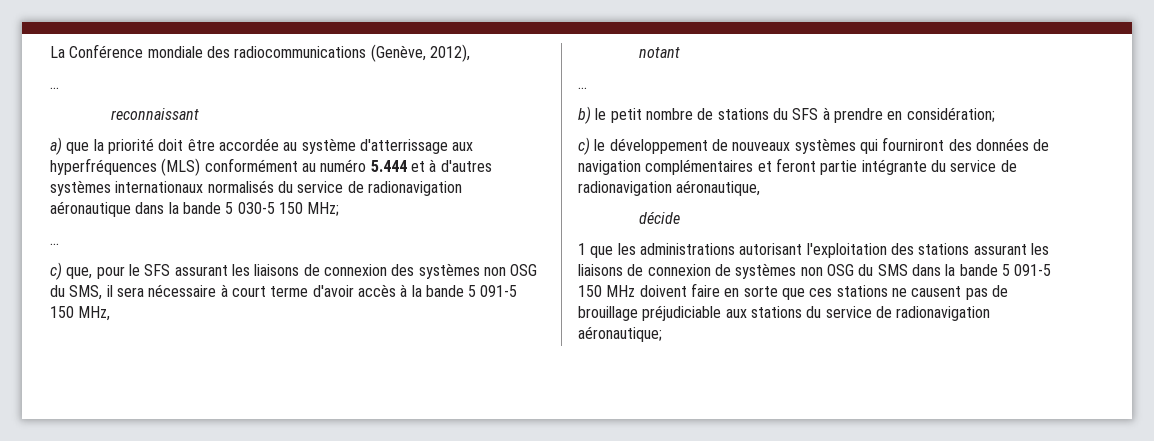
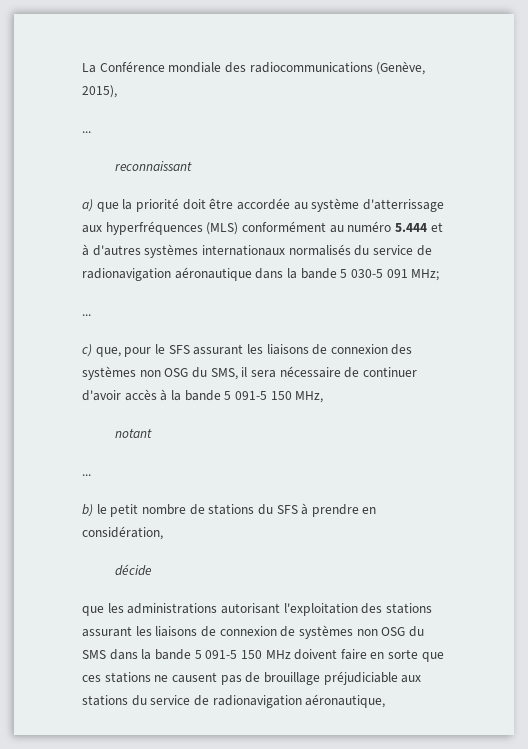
[429,44,470,62] 2012), -> [82,85,117,98] 2015),
[278,202,303,214] 150 -> [386,269,408,278] 091
[220,284,309,297] à court terme -> [344,367,417,378] de continuer
[906,107,995,122] [578,137,1050,155] [578,158,1017,175] [578,180,761,196] considération; // c) le développement de nouveaux systèmes qui fourniront des données de navigation complémentaires et feront partie intégrante du service de radionavigation aéronautique, -> [82,526,163,540] considération,
[578,243,586,255] 1 -> (153, 570) none
[578,326,662,342] aéronautique; -> [305,694,386,708] aéronautique,

